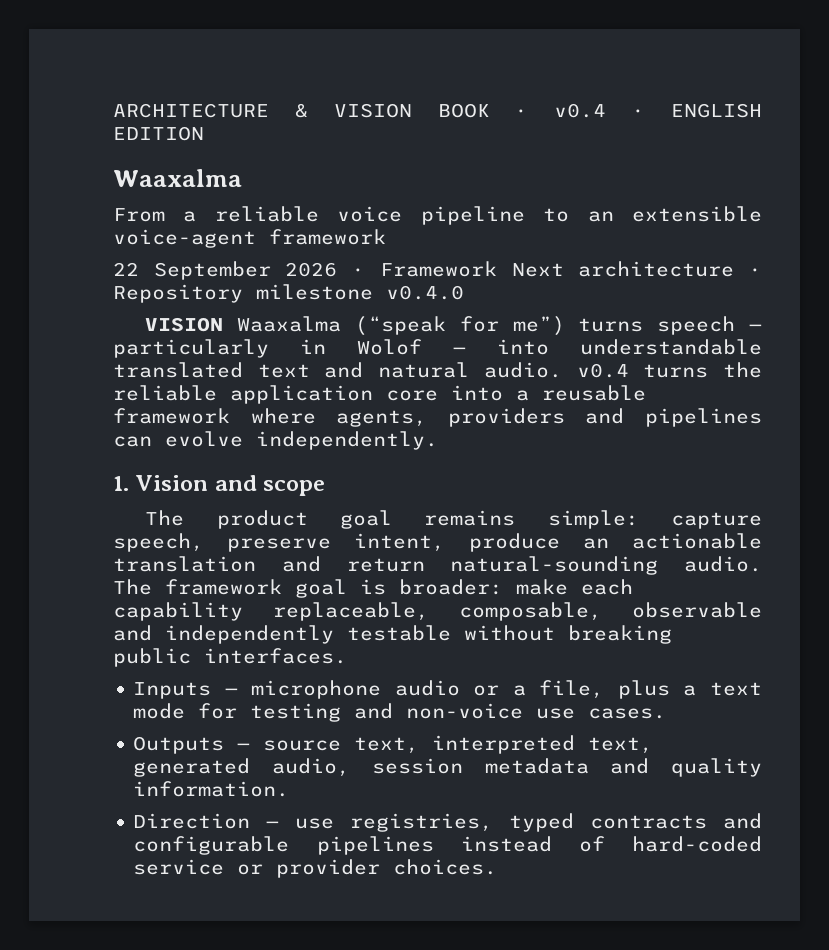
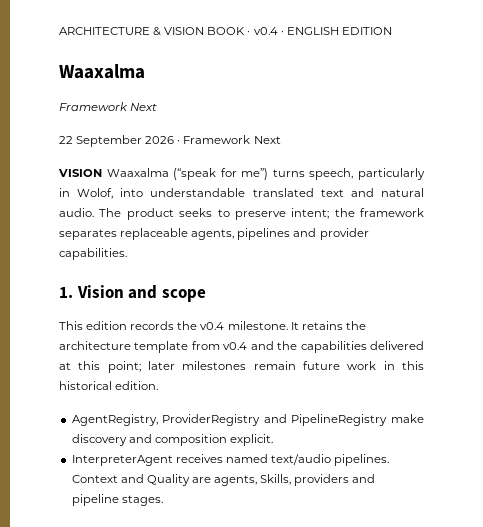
[113,206,762,225] [113,229,386,248] From a reliable voice pipeline to an extensible voice-agent framework -> [59,102,158,111] Framework Next
[578,261,762,277] [113,284,464,303] architecture · Repository milestone v0.4.0 -> (281, 140) none
[657,316,763,335] [113,339,466,358] speech — particularly in Wolof — -> [309,168,425,180] [59,188,114,199] speech, particularly in Wolof,
[576,362,762,378] [113,385,646,404] [113,408,762,427] [113,431,438,450] [113,475,326,496] [145,510,762,529] [113,533,762,552] [113,556,762,575] [113,579,633,598] [113,602,762,621] [113,625,672,644] [113,648,347,667] [133,680,762,699] [133,703,667,722] [133,735,654,754] [133,758,762,777] [133,781,290,797] [133,813,762,832] [133,836,762,855] [133,859,498,878] v0.4 turns the reliable application core into a reusable framework where agents, providers and pipelines can evolve independently. // 1. Vision and scope // The product goal remains simple: capture speech, preserve intent, produce an actionable translation and return natural-sounding audio. The framework goal is broader: make each capability replaceable, composable, observable and independently testable without breaking public interfaces. // Inputs — microphone audio or a file, plus a text mode for testing and non-voice use cases. // Outputs — source text, interpreted text, generated audio, session metadata and quality information. // Direction — use registries, typed contracts and configurable pipelines instead of hard-coded service or provider choices. -> [99,208,424,220] [59,228,369,240] [59,248,127,260] [59,285,206,302] [59,321,366,330] [59,341,424,353] [59,361,424,373] [59,381,159,390] [71,414,424,426] [71,434,273,446] [71,454,390,466] [71,474,376,486] [71,494,163,506] The product seeks to preserve intent; the framework separates replaceable agents, pipelines and provider capabilities. // 1. Vision and scope // This edition records the v0.4 milestone. It retains the architecture template from v0.4 and the capabilities delivered at this point; later milestones remain future work in this historical edition. // AgentRegistry, ProviderRegistry and PipelineRegistry make discovery and composition explicit. // InterpreterAgent receives named text/audio pipelines. Context and Quality are agents, Skills, providers and pipeline stages.

